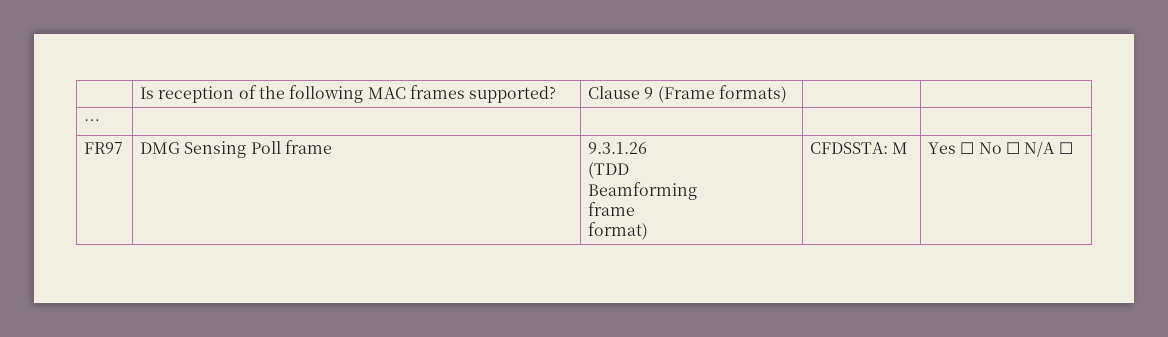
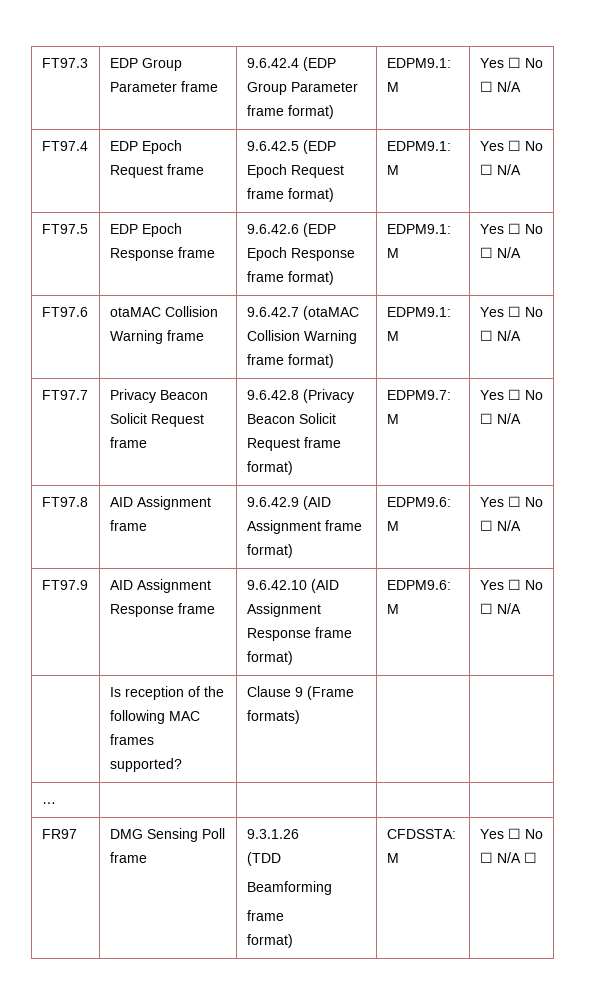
(140, 93) none -> [41,58,88,68] [109,58,182,71] [109,81,218,92] [246,57,336,71] [246,82,358,95] [246,105,334,119] [386,58,451,68] [386,82,399,92] [479,57,543,68] [479,81,521,92] [41,141,88,151] [109,140,182,154] [109,164,204,178] [246,140,336,154] [246,164,344,178] [246,188,334,202] [386,141,451,151] [386,165,399,175] [479,140,543,151] [479,164,521,175] [41,224,88,234] [109,223,182,237] [109,247,215,261] [246,223,336,237] [246,247,355,261] [246,271,334,285] [386,224,451,234] [386,248,399,258] [479,223,543,234] [479,247,521,258] [41,307,88,317] [109,306,218,317] [109,330,204,344] [246,306,359,320] [246,330,357,344] [246,354,334,368] [386,307,451,317] [386,331,399,341] [479,306,543,317] [479,330,521,341] [41,390,88,400] [109,389,208,403] [109,413,204,427] [109,437,147,448] [246,389,354,403] [246,413,336,424] [246,437,341,451] [246,461,293,475] [386,390,451,400] [386,414,399,424] [479,389,543,400] [479,413,521,424] [41,497,88,507] [109,496,211,510] [109,520,147,531] [246,496,331,510] [246,520,362,534] [246,544,293,558] [386,497,451,507] [386,521,399,531] [479,496,543,507] [479,520,521,531] [41,580,88,590] [109,579,211,593] [109,603,215,617] [246,579,339,593] [246,603,321,617] [246,627,352,641] [246,651,293,665] [386,580,451,590] [386,604,399,614] [479,579,543,590] [479,603,521,614] FT97.3 | EDP Group Parameter frame | 9.6.42.4 (EDP Group Parameter frame format) | EDPM9.1: M | Yes ☐ No ☐ N/A // FT97.4 | EDP Epoch Request frame | 9.6.42.5 (EDP Epoch Request frame format) | EDPM9.1: M | Yes ☐ No ☐ N/A // FT97.5 | EDP Epoch Response frame | 9.6.42.6 (EDP Epoch Response frame format) | EDPM9.1: M | Yes ☐ No ☐ N/A // FT97.6 | otaMAC Collision Warning frame | 9.6.42.7 (otaMAC Collision Warning frame format) | EDPM9.1: M | Yes ☐ No ☐ N/A // FT97.7 | Privacy Beacon Solicit Request frame | 9.6.42.8 (Privacy Beacon Solicit Request frame format) | EDPM9.7: M | Yes ☐ No ☐ N/A // FT97.8 | AID Assignment frame | 9.6.42.9 (AID Assignment frame format) | EDPM9.6: M | Yes ☐ No ☐ N/A // FT97.9 | AID Assignment Response frame | 9.6.42.10 (AID Assignment Response frame format) | EDPM9.6: M | Yes ☐ No ☐ N/A //

